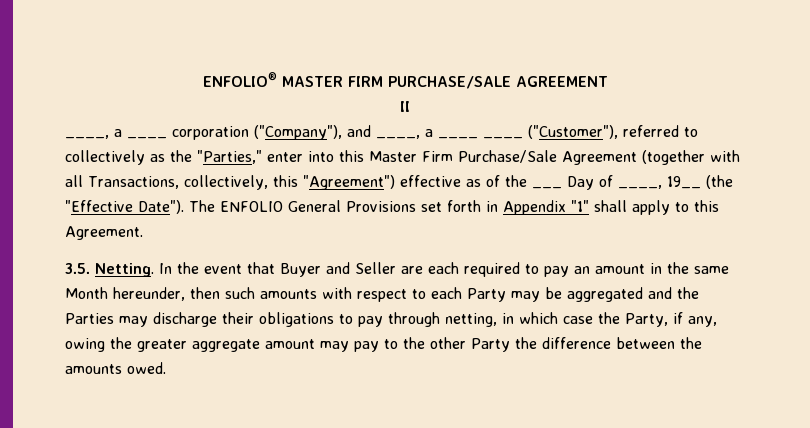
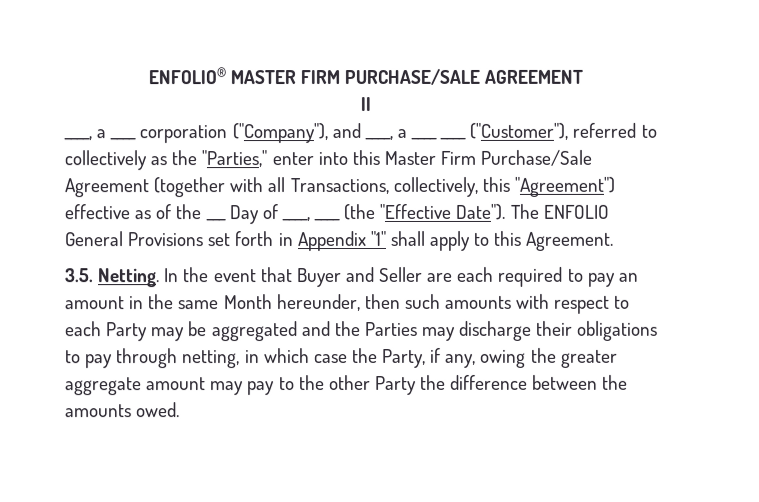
[666,176,701,189] 19__ -> [313,219,341,222] ____

